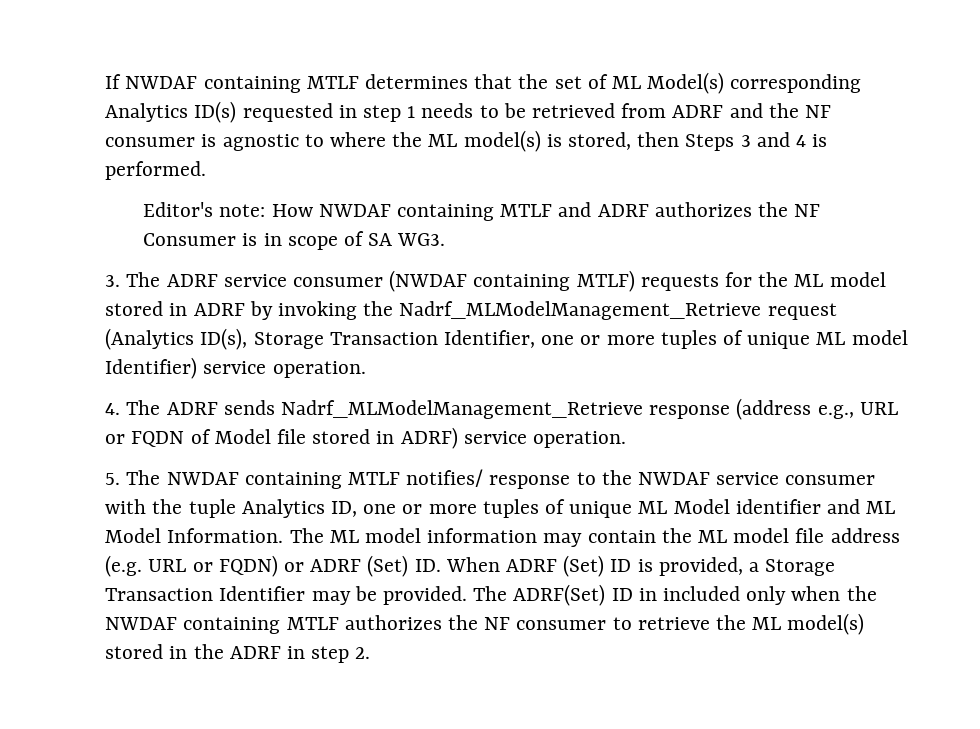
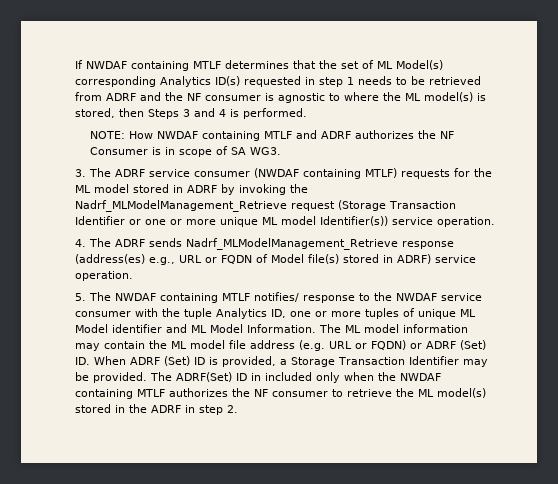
[143,202,266,217] Editor's note: -> [89,131,125,139] NOTE:
[105,328,743,350] (Analytics ID(s), Storage Transaction Identifier, one or more tuples of -> [338,200,457,211] [75,216,217,225] (Storage Transaction Identifier or one or more
[105,357,198,379] Identifier) -> [320,216,389,226] Identifier(s))
[736,398,812,420] (address -> [75,254,146,264] (address(es)
[276,429,306,444] file -> [308,254,340,264] file(s)

